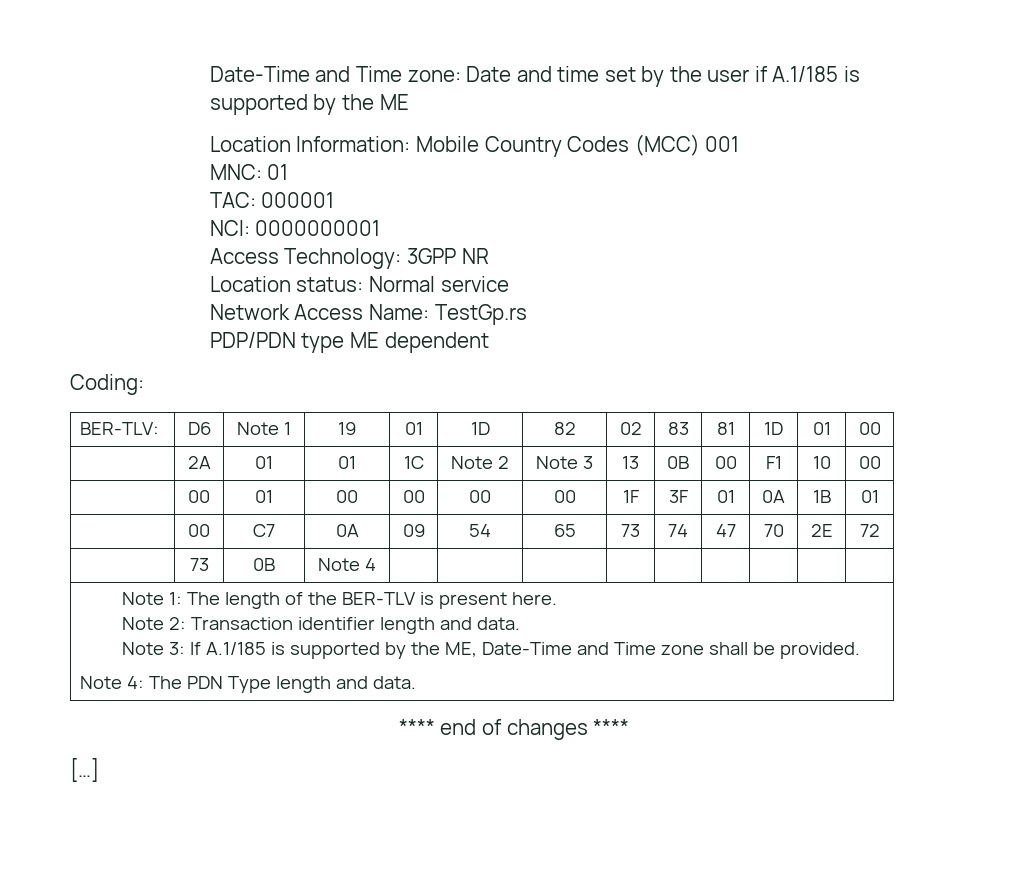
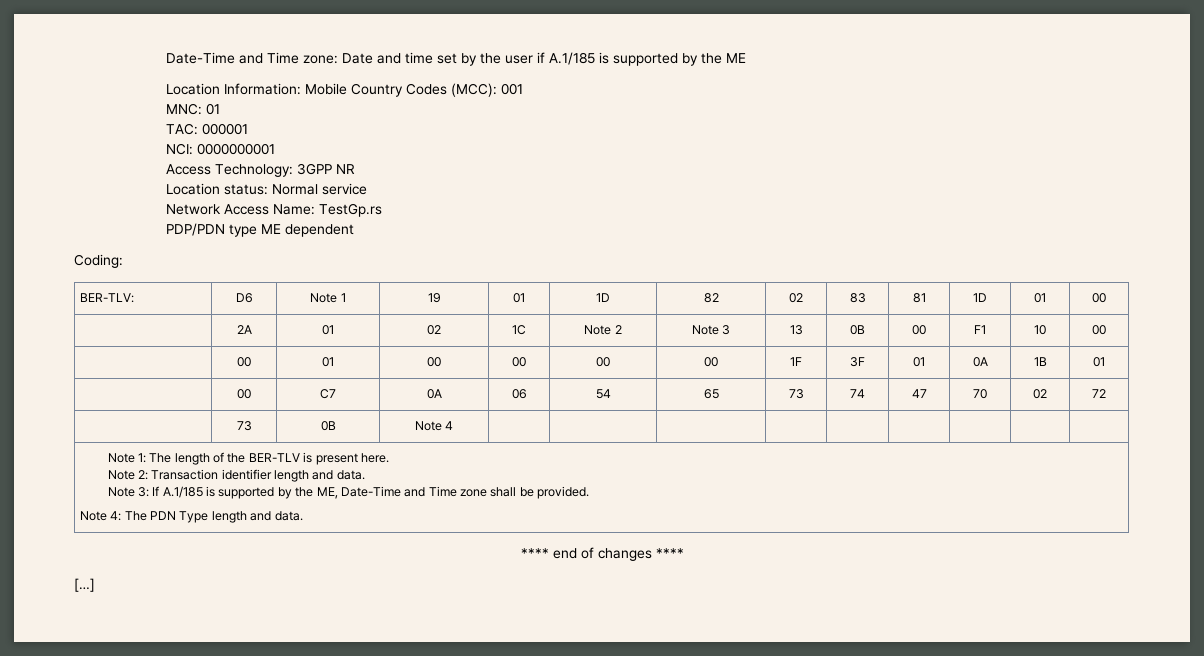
[634,134,700,156] (MCC) -> [451,83,498,97] (MCC):
[338,456,356,469] 01 -> [427,325,441,335] 02
[402,524,425,537] 09 -> [511,389,527,399] 06
[810,524,833,537] 2E -> [1033,389,1047,399] 02

